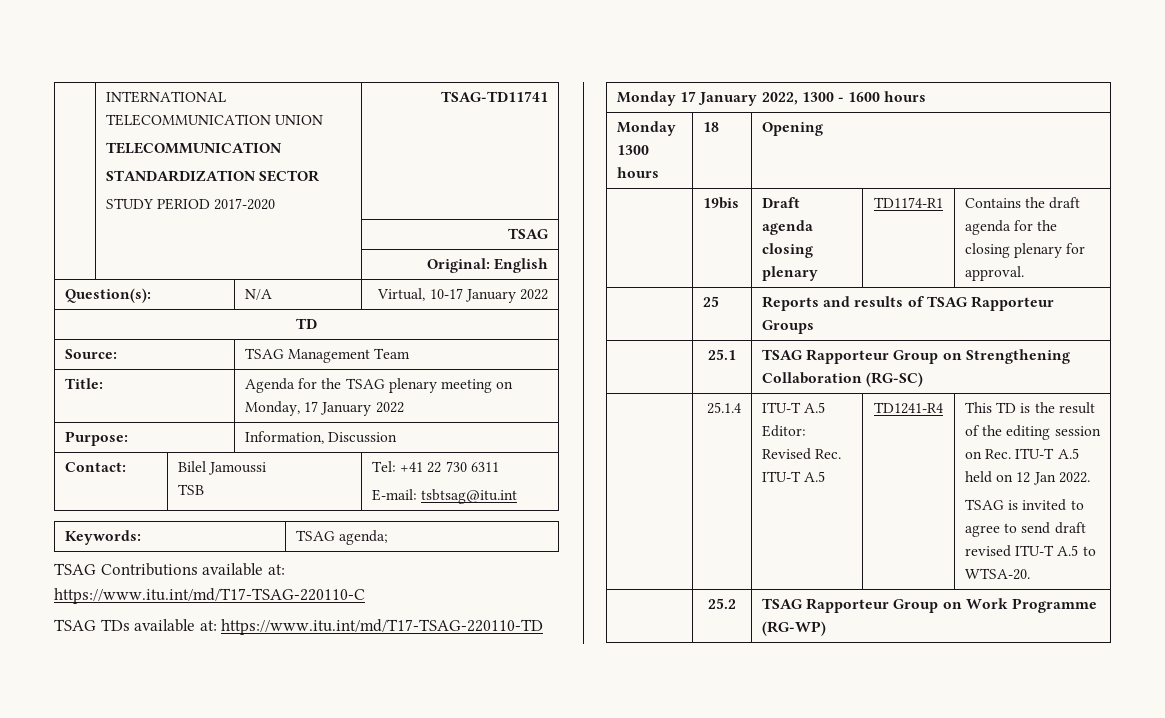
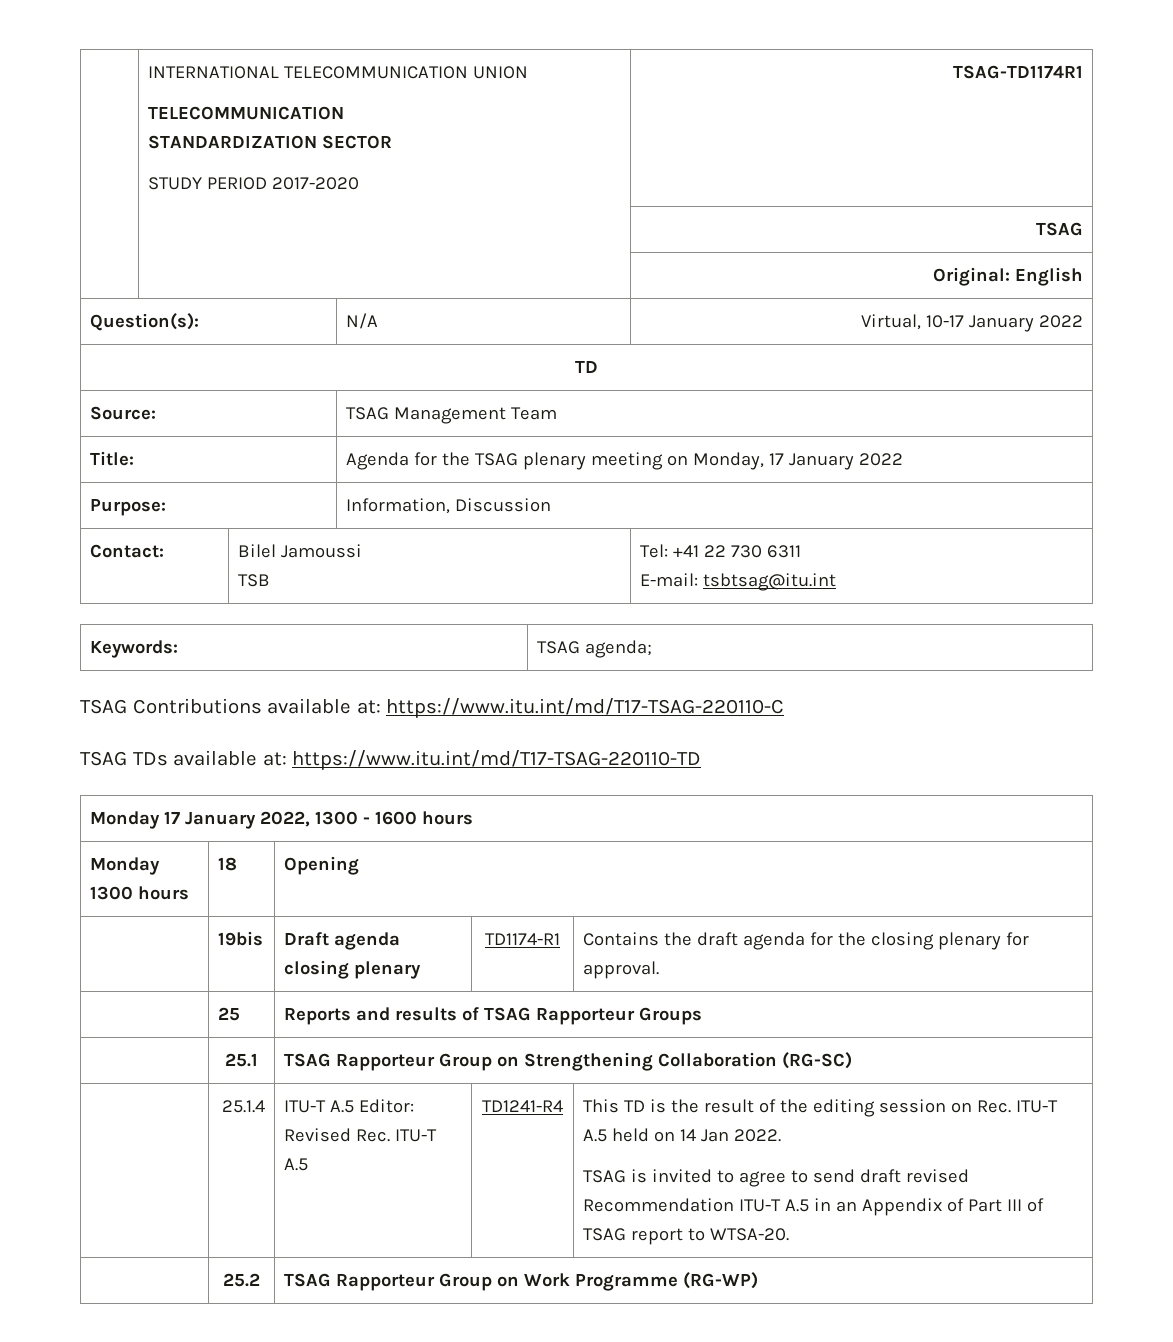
[441,91,549,102] TSAG-TD11741 -> [952,65,1083,79] TSAG-TD1174R1
[1016,472,1031,483] 12 -> [680,1129,697,1141] 14
[1015,545,1079,556] ITU-T A.5 -> [583,1198,1044,1216] [583,1228,684,1245] Recommendation ITU-T A.5 in an Appendix of Part III of TSAG report

